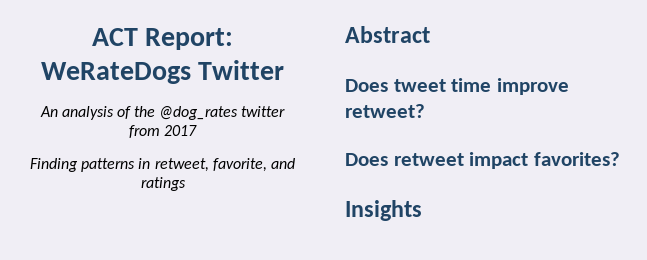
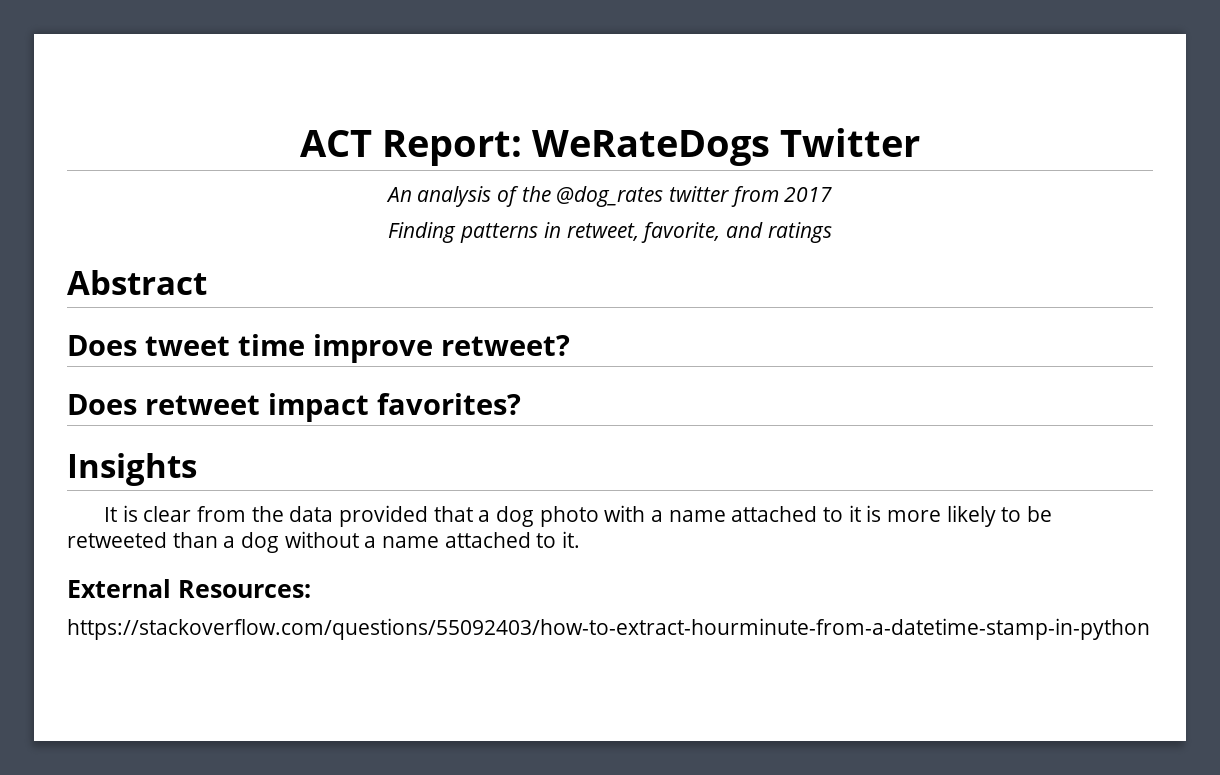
(422, 210) none -> [103,505,1052,527] [67,531,581,553] [67,579,311,598] [67,618,1150,640] // It is clear from the data provided that a dog photo with a name attached to it is more likely to be retweeted than a dog without a name attached to it. // External Resources: // https://stackoverflow.com/questions/55092403/how-to-extract-hourminute-from-a-datetime-stamp-in-python

